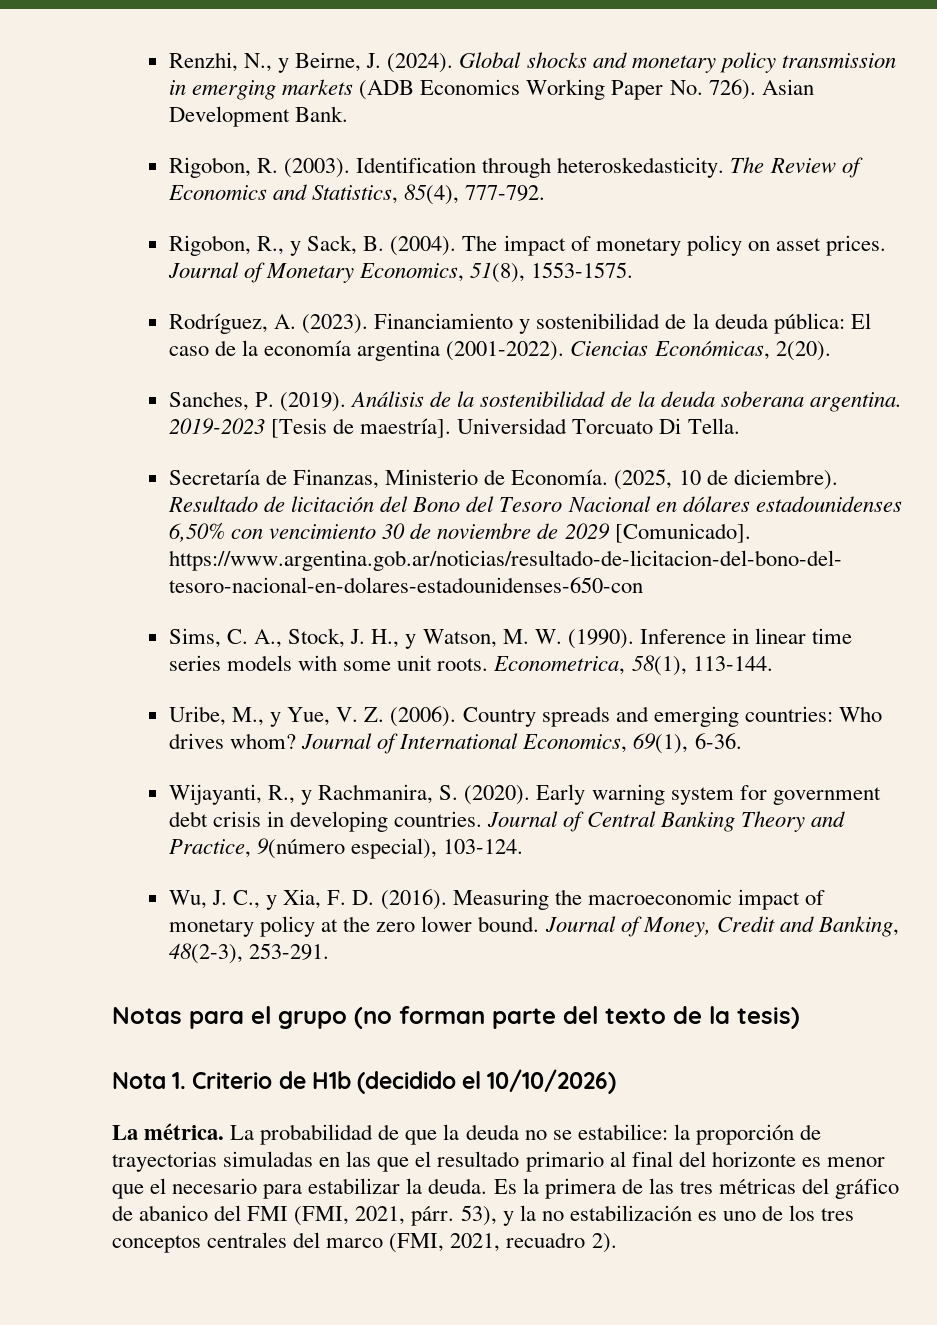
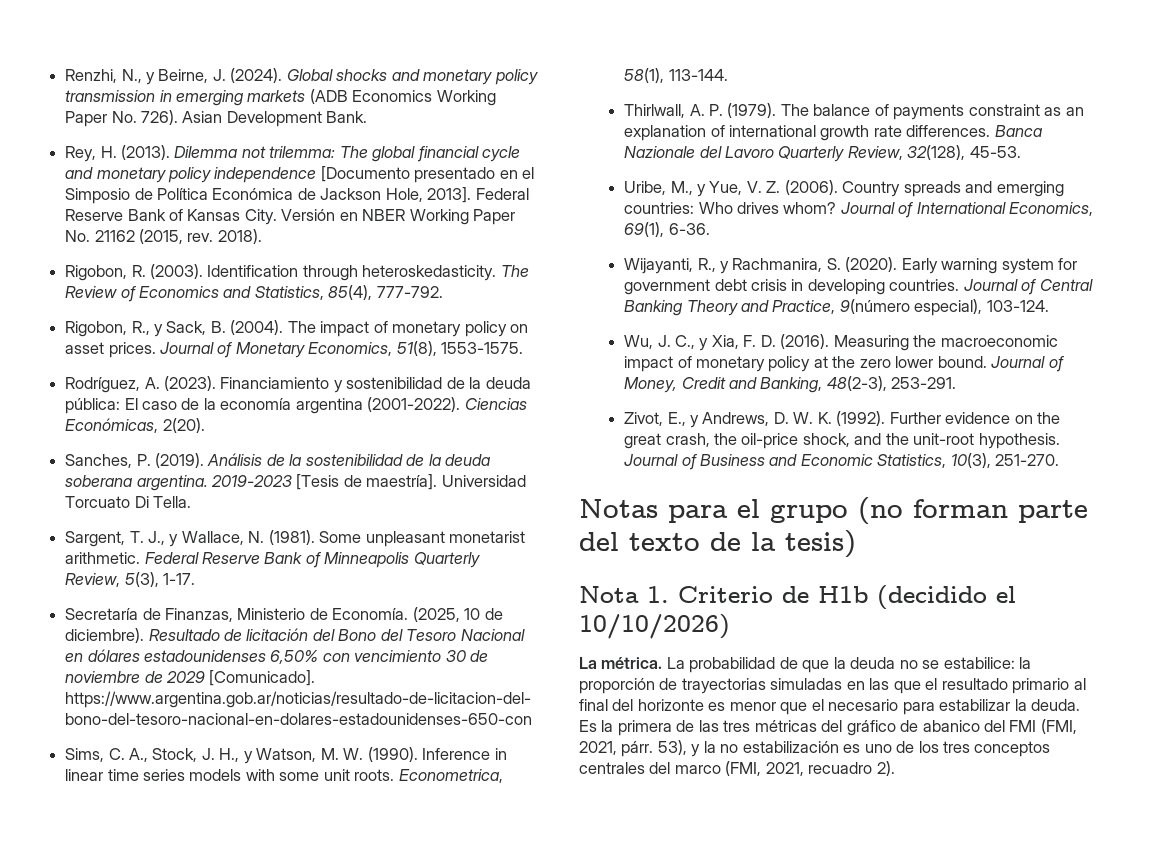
(349, 114) none -> [65,145,521,162] [65,166,535,183] [65,187,529,204] [65,209,516,225] [65,229,262,244] // Rey, H. (2013). Dilemma not trilemma: The global financial cycle and monetary policy independence [Documento presentado en el Simposio de Política Económica de Jackson Hole, 2013]. Federal Reserve Bank of Kansas City. Versión en NBER Working Paper No. 21162 (2015, rev. 2018).
(740, 426) none -> [65,530,526,547] [65,552,480,568] [65,572,195,587] // Sargent, T. J., y Wallace, N. (1981). Some unpleasant monetarist arithmetic. Federal Reserve Bank of Minneapolis Quarterly Review, 5(3), 1-17.
(773, 663) none -> [624,103,1084,120] [624,125,1042,141] [624,145,1021,162] // Thirlwall, A. P. (1979). The balance of payments constraint as an explanation of international growth rate differences. Banca Nazionale del Lavoro Quarterly Review, 32(128), 45-53.
(330, 951) none -> [624,411,1061,428] [624,433,1060,449] [624,453,1060,470] // Zivot, E., y Andrews, D. W. K. (1992). Further evidence on the great crash, the oil-price shock, and the unit-root hypothesis. Journal of Business and Economic Statistics, 10(3), 251-270.

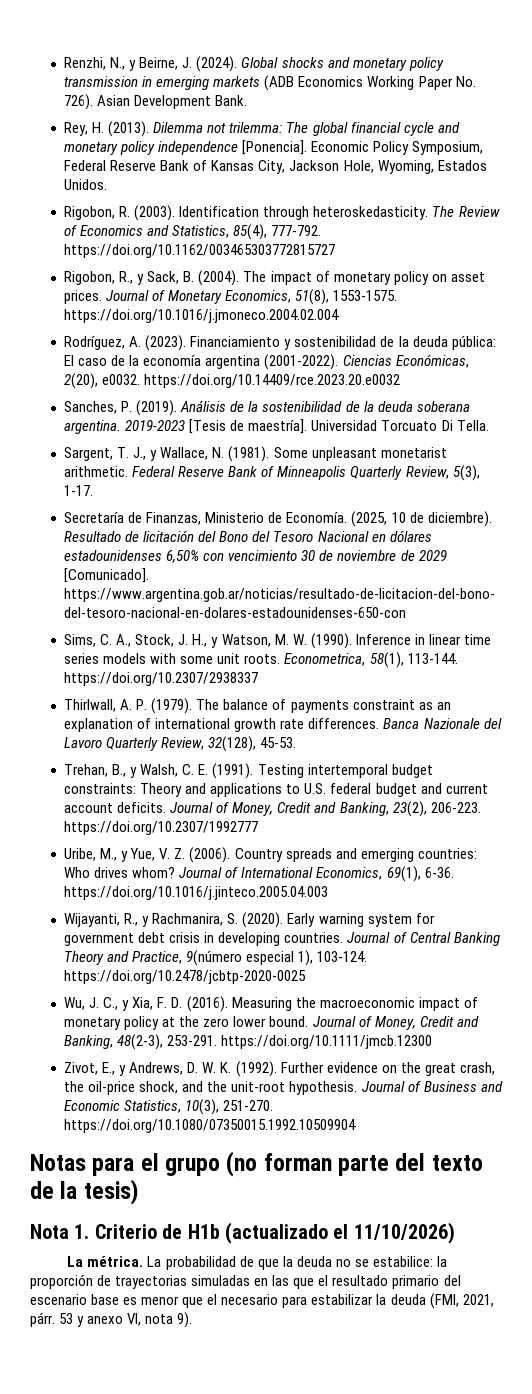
[320,166,535,183] [65,187,472,204] [Documento presentado en el Simposio de Política Económica de Jackson Hole, 2013]. -> [242,140,484,155] [Ponencia]. Economic Policy Symposium,
[244,209,516,225] [65,229,262,244] City. Versión en NBER Working Paper No. 21162 (2015, rev. 2018). -> [258,160,487,174] [64,179,108,190] City, Jackson Hole, Wyoming, Estados Unidos.
(443, 292) none -> [64,244,336,258] https://doi.org/10.1162/003465303772815727
(524, 348) none -> [64,309,340,323] https://doi.org/10.1016/j.jmoneco.2004.02.004
[162,418,205,433] 2(20). -> [64,373,401,389] 2(20), e0032. https://doi.org/10.14409/rce.2023.20.e0032
(728, 75) none -> [64,672,259,686] https://doi.org/10.2307/2938337
(1021, 152) none -> [64,763,433,779] [64,783,488,797] [64,801,481,817] [64,821,259,835] // Trehan, B., y Walsh, C. E. (1991). Testing intertemporal budget constraints: Theory and applications to U.S. federal budget and current account deficits. Journal of Money, Credit and Banking, 23(2), 206-223. https://doi.org/10.2307/1992777
(710, 229) none -> [64,886,329,900] https://doi.org/10.1016/j.jinteco.2005.04.003
[914,299,983,316] especial), -> [246,950,314,966] especial 1),
(1049, 306) none -> [64,970,307,984] https://doi.org/10.2478/jcbtp-2020-0025
(957, 383) none -> [221,1035,433,1049] https://doi.org/10.1111/jmcb.12300
(1060, 460) none -> [64,1119,357,1133] https://doi.org/10.1080/07350015.1992.10509904
[877,585,1016,609] [579,614,730,639] (decidido el 10/10/2026) -> [225,1222,455,1244] (actualizado el 11/10/2026)
[1073,678,1086,690] [579,699,704,711] al final del horizonte -> [443,1275,461,1286] [30,1294,120,1305] del escenario base
[1031,699,1081,711] [579,719,1077,736] [579,740,1051,757] [579,761,895,776] deuda. Es la primera de las tres métricas del gráfico de abanico del FMI (FMI, 2021, párr. 53), y la no estabilización es uno de los tres conceptos centrales del marco (FMI, 2021, recuadro 2). -> [390,1293,494,1309] [30,1312,193,1328] deuda (FMI, 2021, párr. 53 y anexo VI, nota 9).

